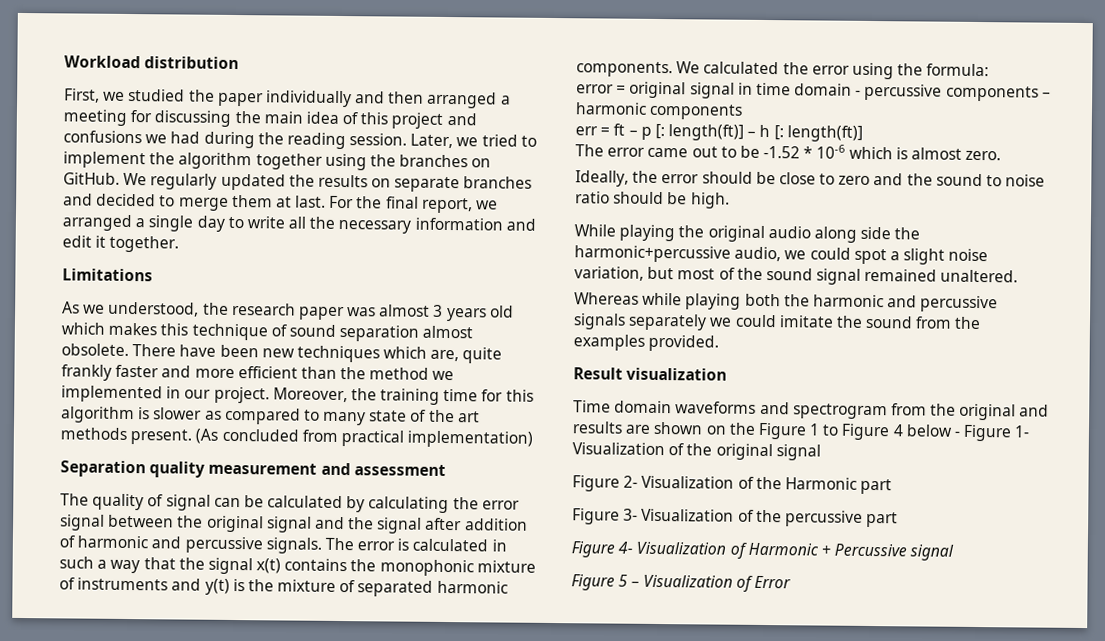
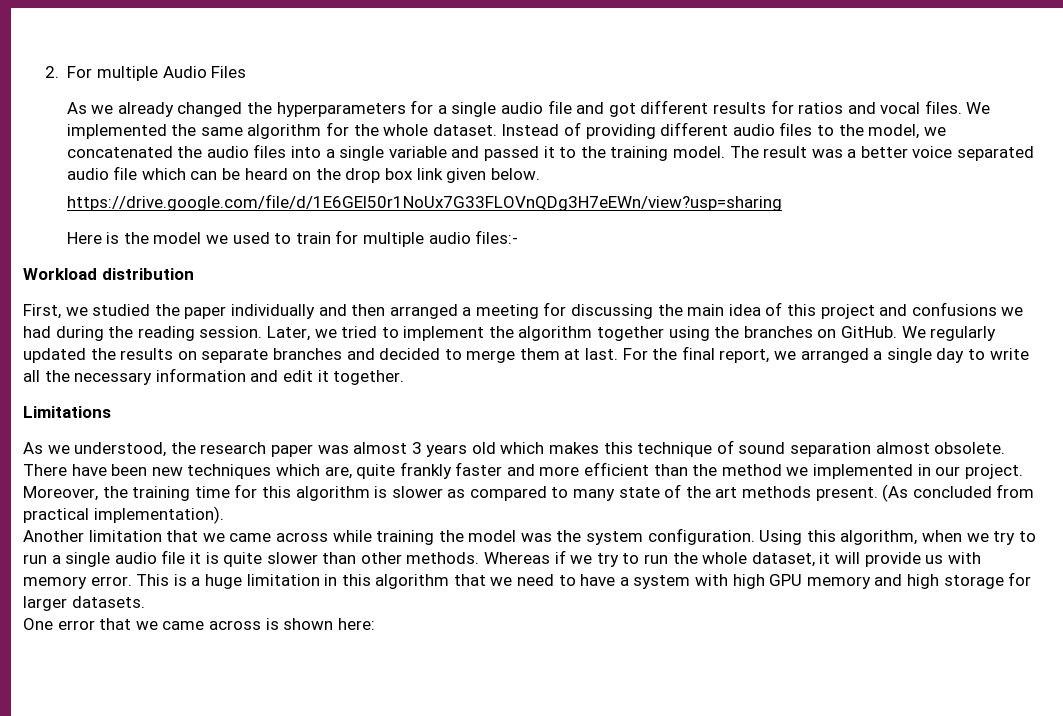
(64, 62) none -> [44,66,247,81] [66,100,991,117] [66,122,946,139] [66,144,1035,161] [66,166,540,183] [66,194,782,211] [66,230,519,247] 2. For multiple Audio Files // As we already changed the hyperparameters for a single audio file and got different results for ratios and vocal files. We implemented the same algorithm for the whole dataset. Instead of providing different audio files to the model, we concatenated the audio files into a single variable and passed it to the training model. The result was a better voice separated audio file which can be heard on the drop box link given below. // https://drive.google.com/file/d/1E6GEl50r1NoUx7G33FLOVnQDg3H7eEWn/view?usp=sharing // Here is the model we used to train for multiple audio files:- //
[407,430,534,448] [60,460,446,478] [60,493,520,514] [60,514,528,534] [59,535,507,554] [59,556,536,577] [59,577,508,597] [576,61,990,80] [576,81,1051,102] [575,102,744,120] [575,123,863,142] [575,144,1002,161] [575,170,1046,187] [575,191,730,209] [574,224,921,243] [574,245,989,265] [574,266,1019,285] [574,292,999,313] [573,313,982,331] [573,334,720,352] [573,367,728,381] [573,400,1050,421] [572,421,1031,442] [572,442,821,461] [572,475,893,495] [572,508,899,528] [571,541,955,561] [571,574,791,592] implementation) // Separation quality measurement and assessment // The quality of signal can be calculated by calculating the error signal between the original signal and the signal after addition of harmonic and percussive signals. The error is calculated in such a way that the signal x(t) contains the monophonic mixture of instruments and y(t) is the mixture of separated harmonic components. We calculated the error using the formula: // error = original signal in time domain - percussive components – harmonic components // err = ft – p [: length(ft)] – h [: length(ft)] // The error came out to be -1.52 * 10-6 which is almost zero. // Ideally, the error should be close to zero and the sound to noise ratio should be high. // While playing the original audio along side the harmonic+percussive audio, we could spot a slight noise variation, but most of the sound signal remained unaltered. // Whereas while playing both the harmonic and percussive signals separately we could imitate the sound from the examples provided. // Result visualization // Time domain waveforms and spectrogram from the original and results are shown on the Figure 1 to Figure 4 below - Figure 1- Visualization of the original signal // Figure 2- Visualization of the Harmonic part // Figure 3- Visualization of the percussive part // Figure 4- Visualization of Harmonic + Percussive signal // Figure 5 – Visualization of Error -> [93,506,224,524] [23,528,1036,545] [23,550,981,567] [23,572,1032,589] [23,596,145,611] [23,618,375,630] implementation). // Another limitation that we came across while training the model was the system configuration. Using this algorithm, when we try to run a single audio file it is quite slower than other methods. Whereas if we try to run the whole dataset, it will provide us with memory error. This is a huge limitation in this algorithm that we need to have a system with high GPU memory and high storage for larger datasets. // One error that we came across is shown here:

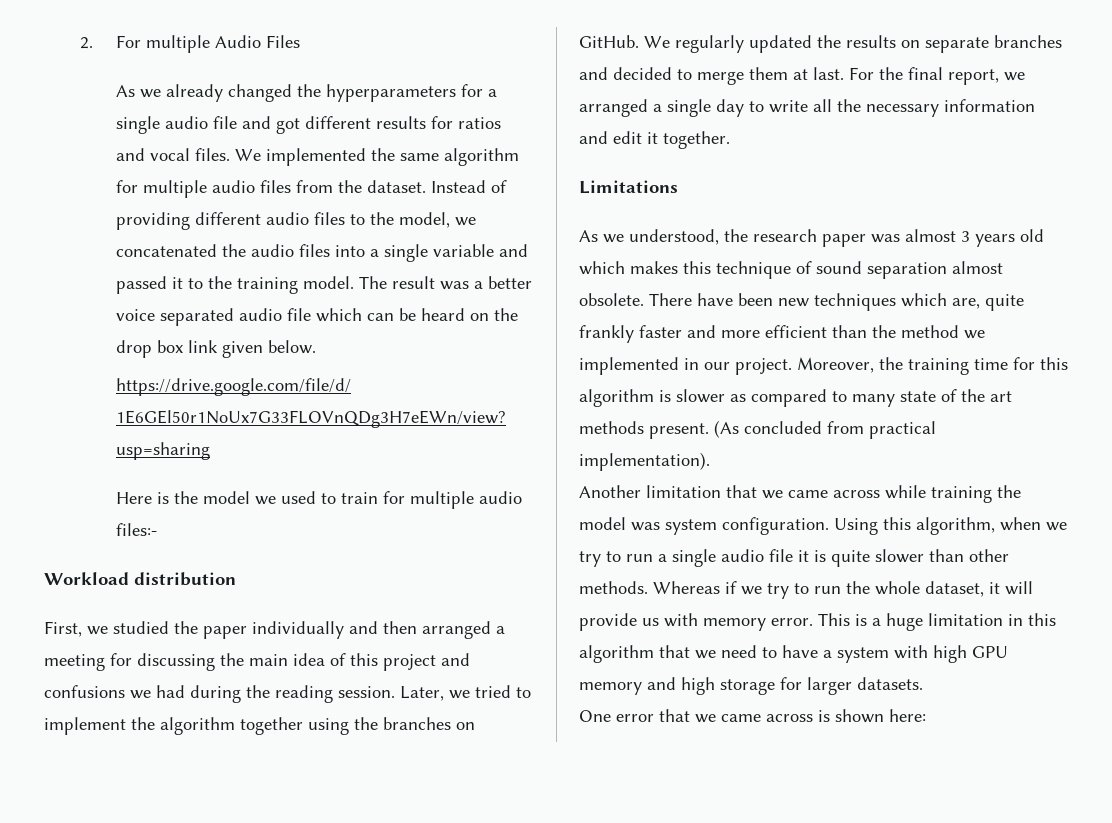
[353,124,429,136] the whole -> [142,180,362,198] multiple audio files from the
[556,530,582,542] the -> (660, 526) none

